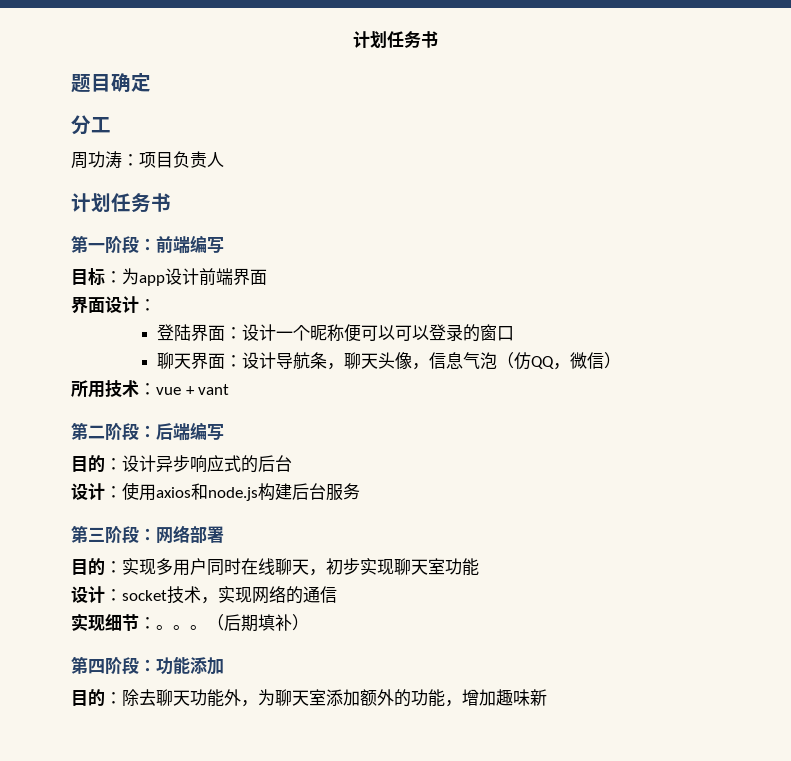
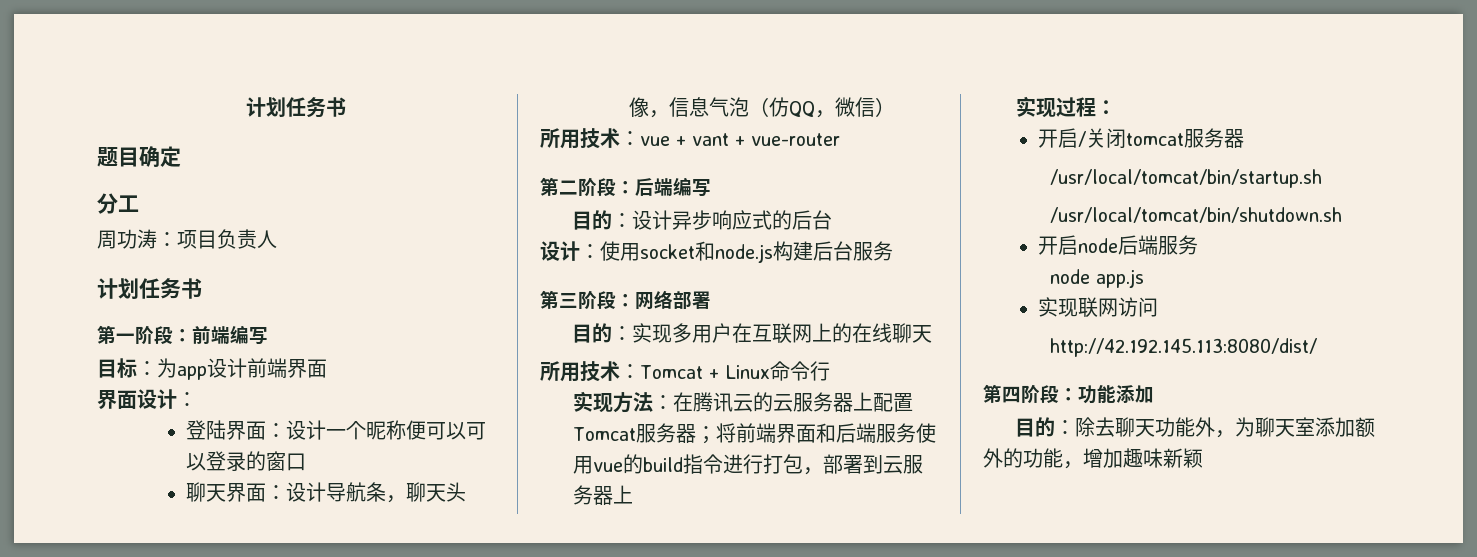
(230, 389) none -> [735,133,840,146] + vue-router
[156,487,191,498] axios -> [640,244,695,259] socket
[207,558,241,576] 同时 -> [732,323,853,344] 在互联网上的
[309,558,479,576] [71,586,337,604] [71,613,309,632] ，初步实现聊天室功能 // 设计：socket技术，实现网络的通信 // 实现细节：。。。（后期填补） -> [540,361,830,382] [573,391,914,413] [573,423,937,444] [573,454,924,475] [573,485,634,505] [1016,96,1117,118] [1038,128,1245,149] [1049,169,1322,188] [1049,207,1342,223] [1038,235,1199,255] [1049,269,1144,288] [1038,297,1159,318] [1049,338,1317,357] // 所用技术：Tomcat + Linux命令行 // 实现方法：在腾讯云的云服务器上配置Tomcat服务器；将前端界面和后端服务使用vue的build指令进行打包，部署到云服务器上 // 实现过程： // 开启/关闭tomcat服务器 // /usr/local/tomcat/bin/startup.sh // /usr/local/tomcat/bin/shutdown.sh // 开启node后端服务 // node app.js // 实现联网访问 // http://42.192.145.113:8080/dist/
(547, 697) none -> [1183,448,1203,468] 颖

